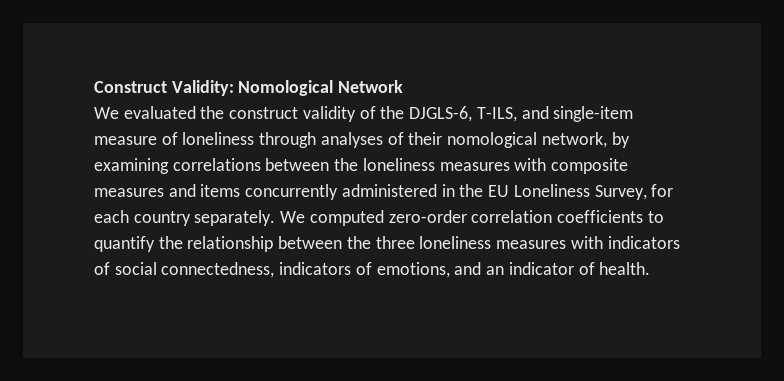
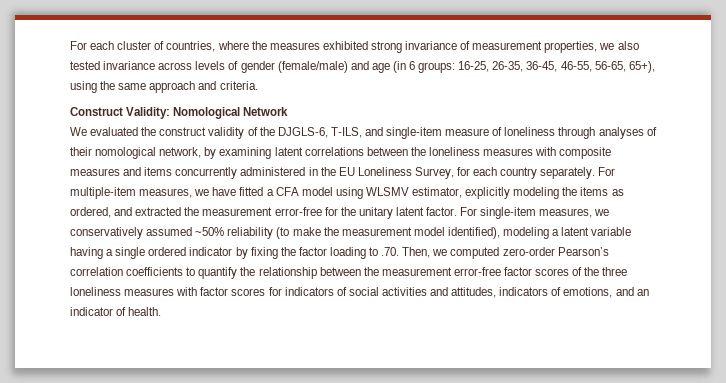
(94, 87) none -> [70,41,639,53] [70,61,655,73] [70,81,258,93] For each cluster of countries, where the measures exhibited strong invariance of measurement properties, we also tested invariance across levels of gender (female/male) and age (in 6 groups: 16-25, 26-35, 36-45, 46-55, 56-65, 65+), using the same approach and criteria. //
(169, 166) none -> [274,147,303,156] latent
[280,211,306,223] We -> [598,167,616,176] [70,187,624,199] [70,207,610,219] [70,227,632,239] [70,247,448,259] For multiple-item measures, we have fitted a CFA model using WLSMV estimator, explicitly modeling the items as ordered, and extracted the measurement error-free for the unitary latent factor. For single-item measures, we conservatively assumed ~50% reliability (to make the measurement model identified), modeling a latent variable having a single ordered indicator by fixing the factor loading to .70. Then, we
(467, 216) none -> [557,247,609,256] Pearson’s
[375,236,680,249] [94,262,275,278] three loneliness measures with indicators of social connectedness, -> [381,267,628,276] [70,287,497,298] measurement error-free factor scores of the three loneliness measures with factor scores for indicators of social activities and attitudes,

